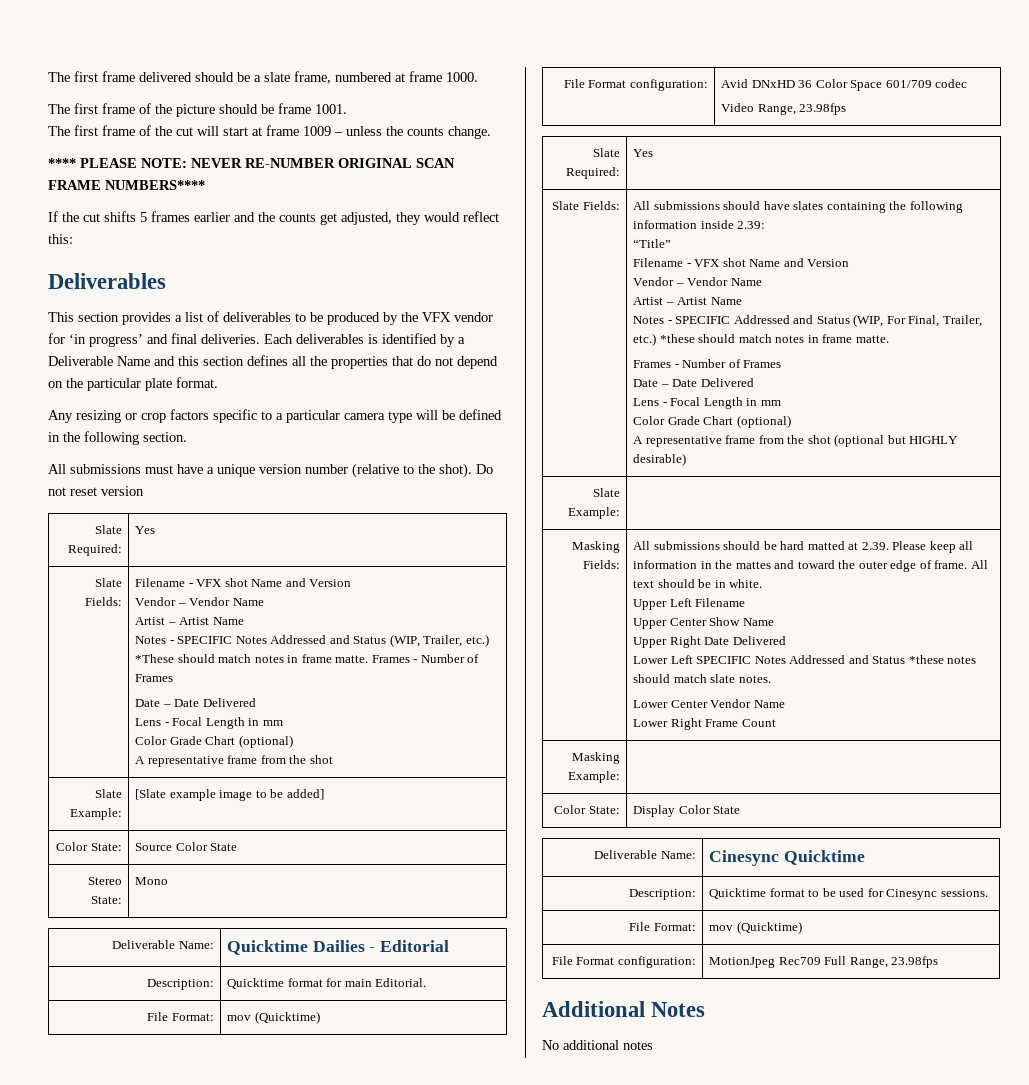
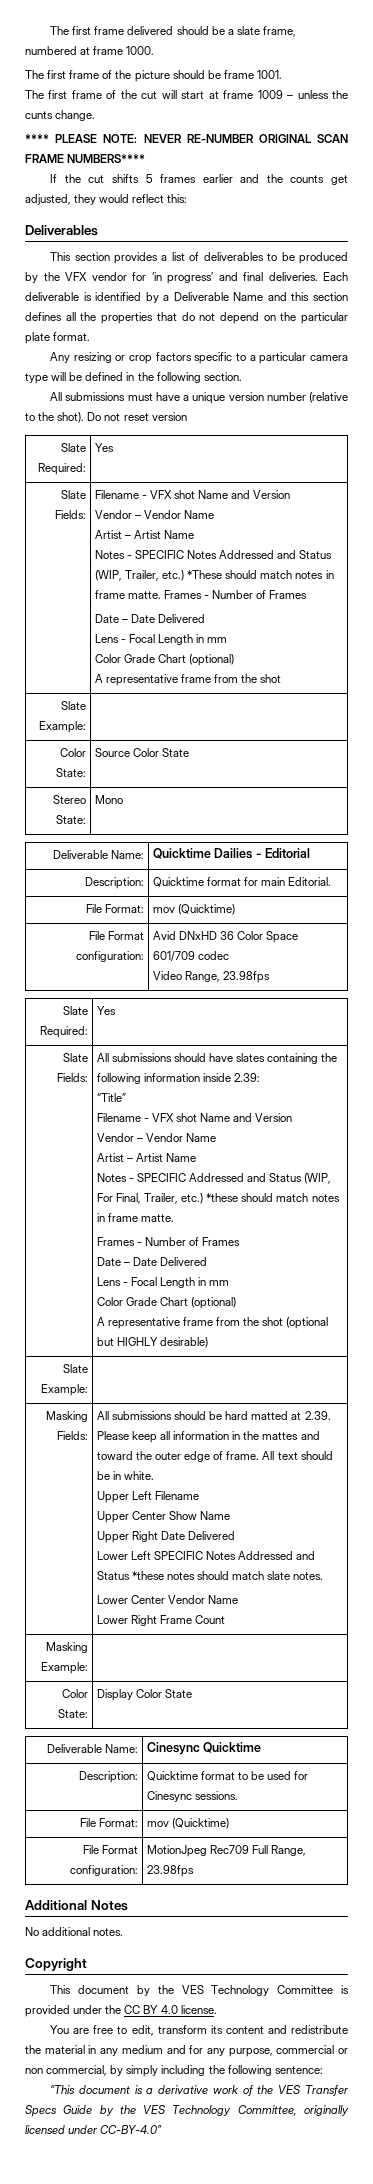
[407,127,444,136] counts -> [25,111,53,119] cunts
[296,334,364,344] deliverables -> [25,292,79,301] deliverable
[135,789,324,801] [Slate example image to be added] -> (87, 727) none
[623,1041,653,1050] notes -> [93,1928,124,1936] [25,1958,87,1971] [50,1985,349,1996] [25,2005,217,2017] [50,2025,348,2036] [25,2045,348,2057] [25,2065,323,2077] [50,2085,348,2096] [25,2105,349,2117] [25,2125,163,2134] notes. // Copyright // This document by the VES Technology Committee is provided under the CC BY 4.0 license. // You are free to edit, transform its content and redistribute the material in any medium and for any purpose, commercial or non commercial, by simply including the following sentence: // “This document is a derivative work of the VES Transfer Specs Guide by the VES Technology Committee, originally licensed under CC-BY-4.0”

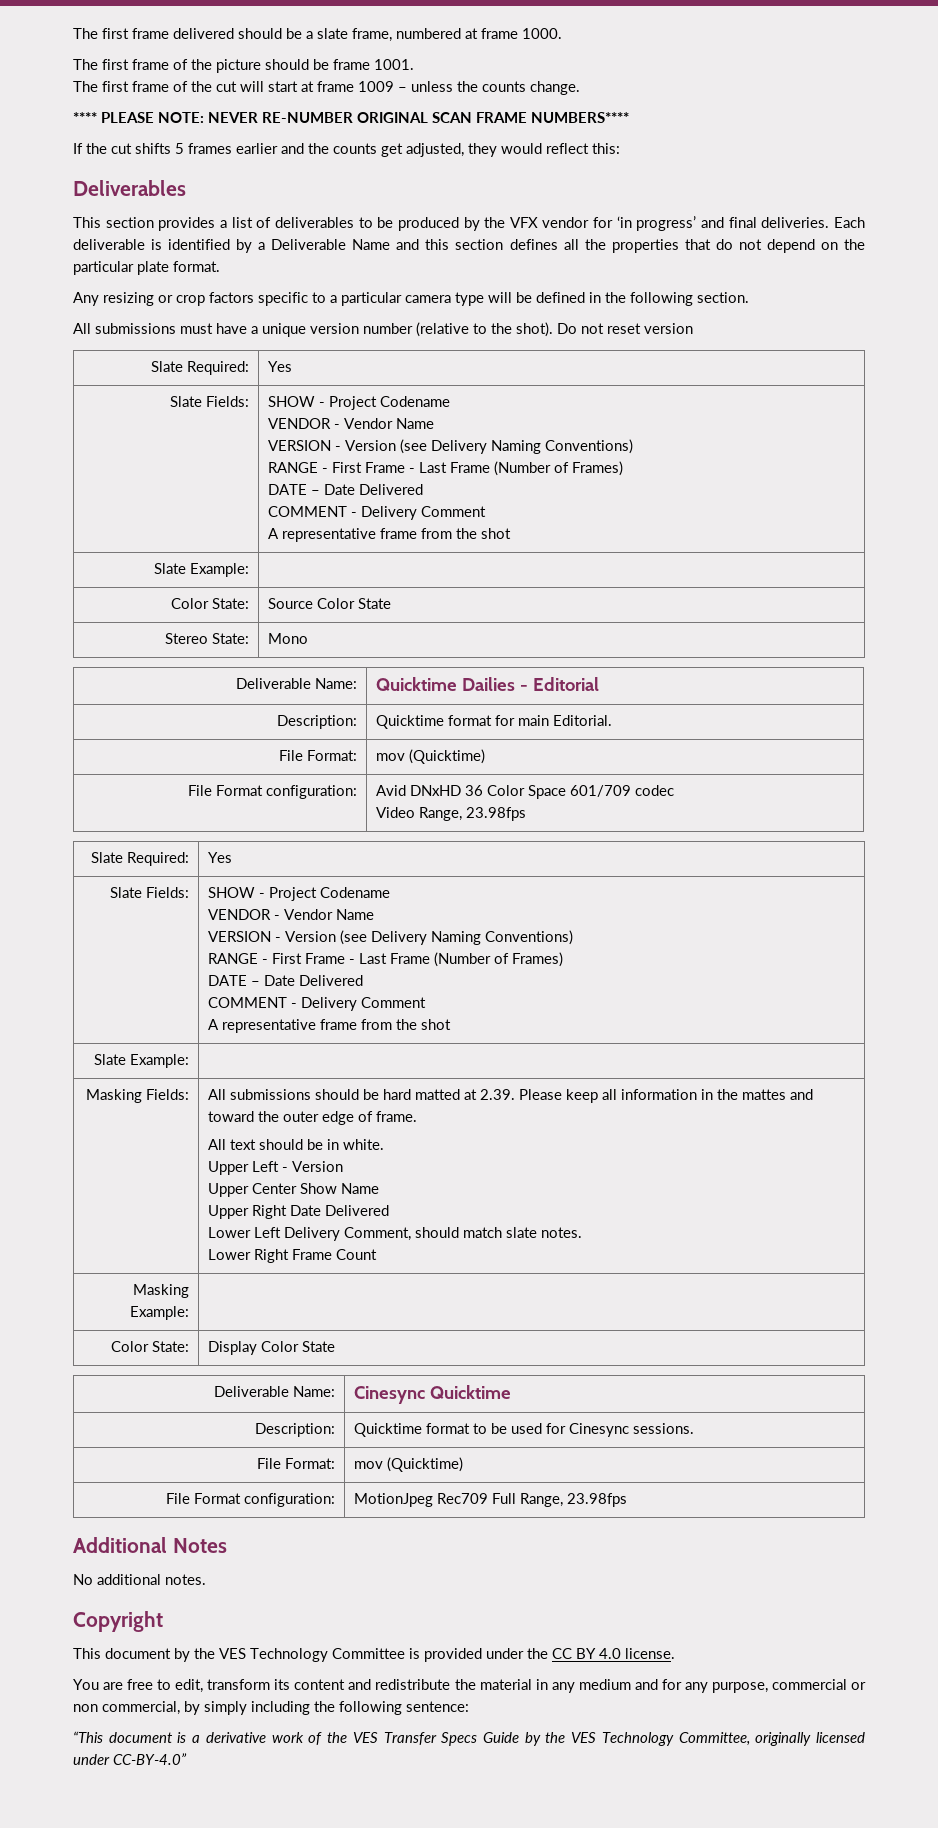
[25,111,53,119] cunts -> [482,81,526,92] counts
[94,490,291,499] [94,510,215,519] [94,530,195,539] [94,550,333,559] [94,570,334,581] [94,590,308,599] [94,614,206,623] [94,634,228,645] [94,654,235,666] Filename - VFX shot Name and Version // Vendor – Vendor Name // Artist – Artist Name // Notes - SPECIFIC Notes Addressed and Status (WIP, Trailer, etc.) *These should match notes in frame matte. Frames - Number of Frames // Date – Date Delivered // Lens - Focal Length in mm // Color Grade Chart (optional) -> [268,396,451,410] [268,418,435,429] [268,439,634,454] [268,461,624,476] [268,484,424,495] [268,506,487,520] SHOW - Project Codename // VENDOR - Vendor Name // VERSION - Version (see Delivery Naming Conventions) // RANGE - First Frame - Last Frame (Number of Frames) // DATE – Date Delivered // COMMENT - Delivery Comment
[96,1053,338,1064] [96,1073,261,1084] [96,1093,126,1102] [96,1113,293,1122] [96,1133,217,1142] [96,1153,197,1162] [96,1173,332,1184] [96,1193,340,1204] [96,1213,175,1222] [96,1237,241,1246] [96,1257,208,1266] [96,1277,230,1288] [96,1297,237,1309] [96,1317,329,1329] [96,1337,209,1348] All submissions should have slates containing the following information inside 2.39: // “Title” // Filename - VFX shot Name and Version // Vendor – Vendor Name // Artist – Artist Name // Notes - SPECIFIC Addressed and Status (WIP, For Final, Trailer, etc.) *these should match notes in frame matte. // Frames - Number of Frames // Date – Date Delivered // Lens - Focal Length in mm // Color Grade Chart (optional) // A representative frame from the shot (optional but HIGHLY desirable) -> [208,887,391,901] [208,909,375,920] [208,930,574,945] [208,952,564,967] [208,975,364,986] [208,997,427,1011] [208,1019,452,1033] SHOW - Project Codename // VENDOR - Vendor Name // VERSION - Version (see Delivery Naming Conventions) // RANGE - First Frame - Last Frame (Number of Frames) // DATE – Date Delivered // COMMENT - Delivery Comment // A representative frame from the shot
(260, 1455) none -> (418, 1116) //
[155,1491,200,1500] Filename -> [282,1161,344,1172] - Version
[154,1551,316,1560] [96,1571,196,1580] SPECIFIC Notes Addressed and Status *these notes -> [284,1227,412,1241] Delivery Comment,
[96,1595,239,1604] // Lower Center Vendor Name -> (583, 1232) none

